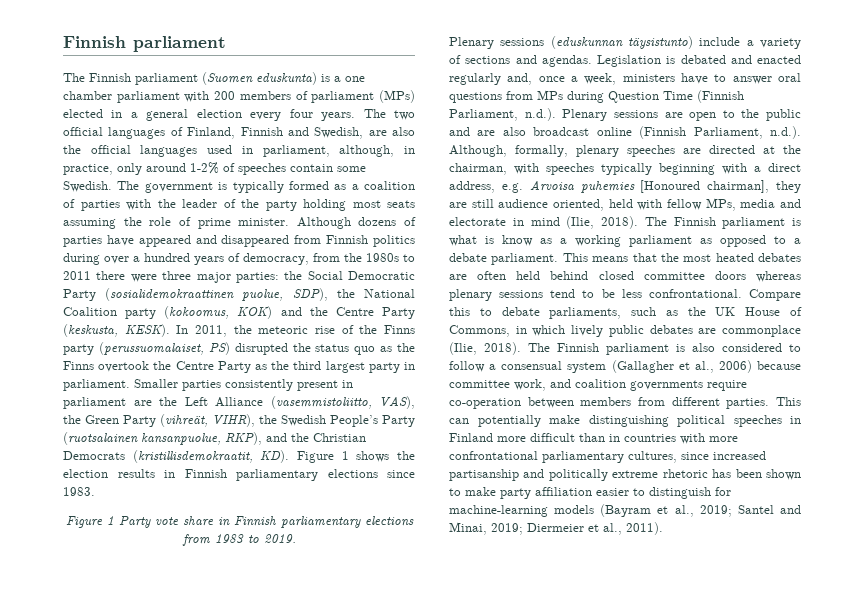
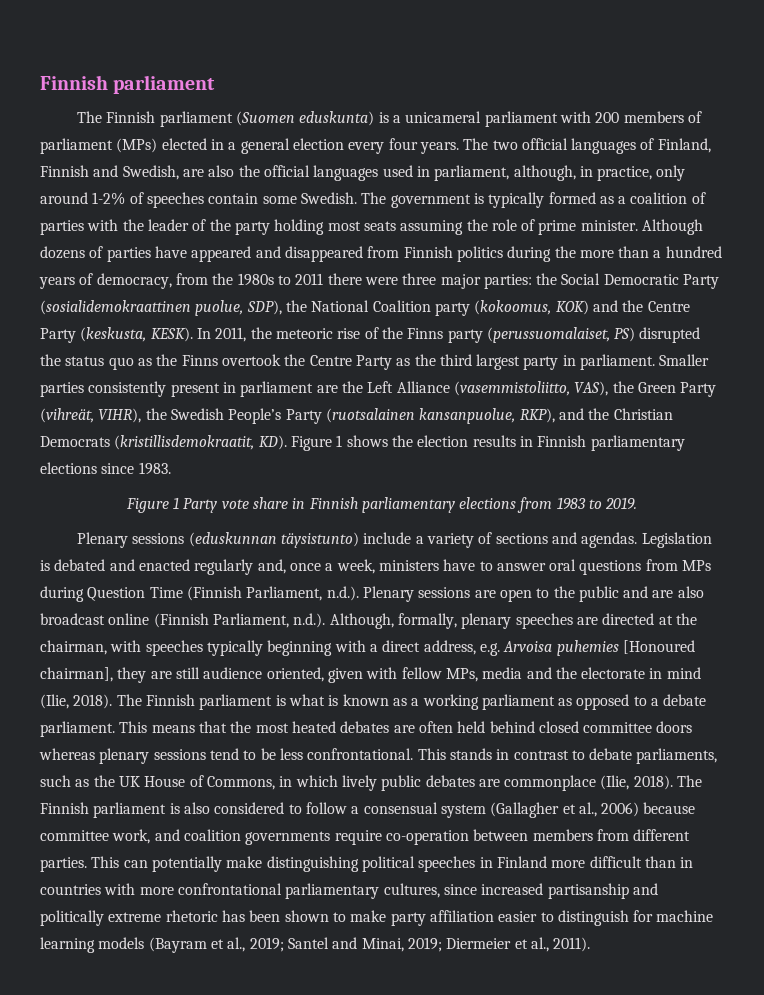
[345,76,365,82] [63,91,112,100] one chamber -> [405,111,482,123] unicameral
[104,256,129,264] over -> [554,246,650,258] the more than
[608,199,633,208] held -> [327,668,363,683] given
(801, 203) none -> [555,667,577,679] the
[502,235,533,246] know -> [342,694,389,706] known
[749,289,801,301] [449,307,470,316] Compare this -> [417,748,569,760] This stands in contrast
[449,505,548,517] machine-learning -> [656,910,714,922] [40,937,95,953] machine learning

